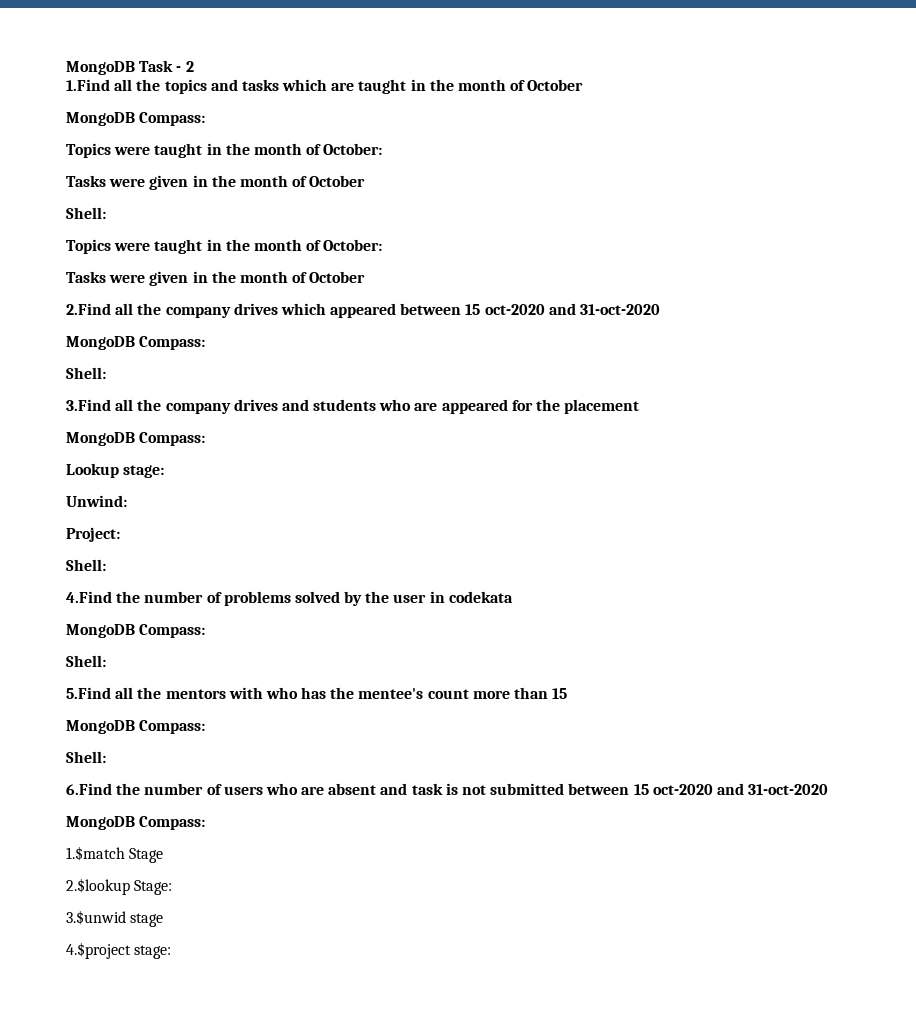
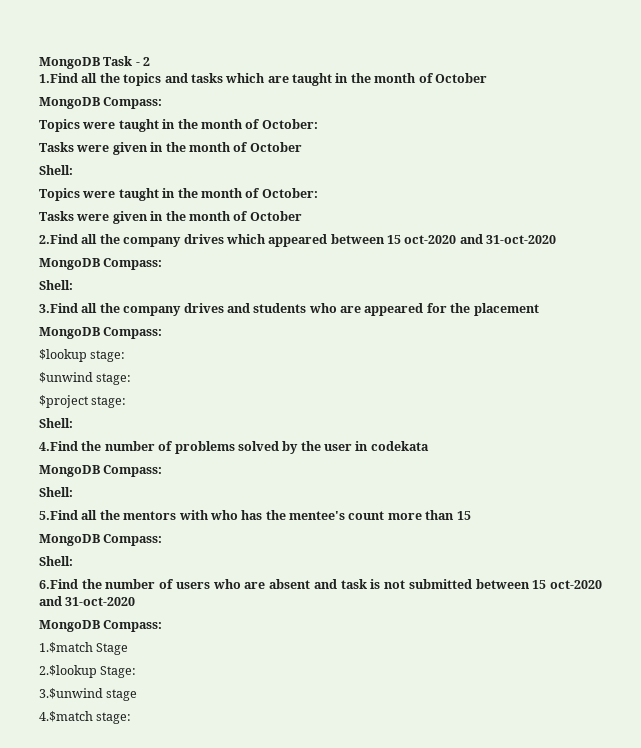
[66,463,165,478] [66,495,127,507] [66,527,120,542] Lookup stage: // Unwind: // Project: -> [39,349,126,362] [39,372,132,385] [39,395,127,408] $lookup stage: // $unwind stage: // $project stage:
[66,910,126,925] 3.$unwid -> [39,688,103,699] 3.$unwind
[66,942,131,959] 4.$project -> [39,711,93,722] 4.$match

